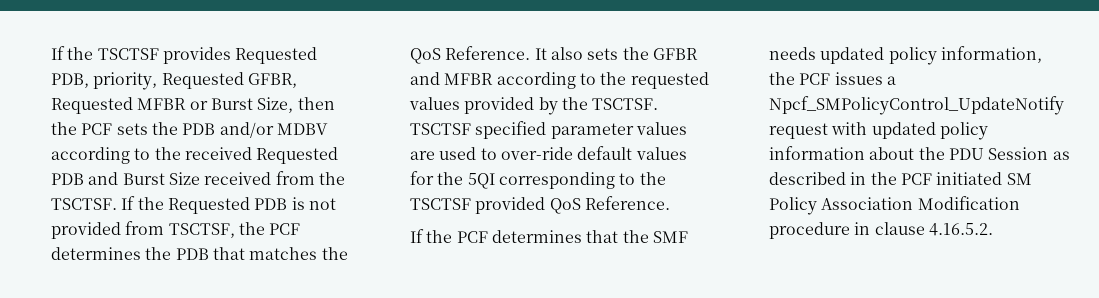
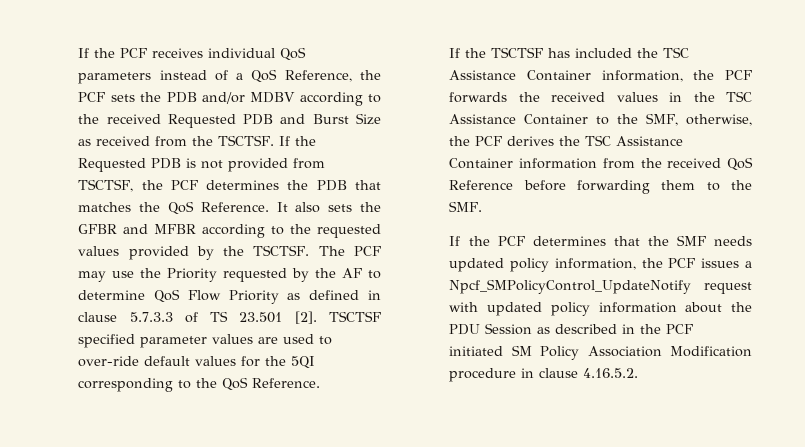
[50,46,318,64] [50,72,297,90] [50,97,335,114] If the TSCTSF provides Requested PDB, priority, Requested GFBR, Requested MFBR or Burst Size, then -> [78,47,307,61] [78,69,352,84] If the PCF receives individual QoS parameters instead of a QoS Reference,
(200, 178) none -> [78,139,92,146] as
(659, 104) none -> [318,246,381,256] [78,268,381,282] [78,289,381,304] [78,311,317,324] The PCF may use the Priority requested by the AF to determine QoS Flow Priority as defined in clause 5.7.3.3 of TS 23.501 [2].
[409,196,670,214] TSCTSF provided QoS Reference. -> [222,377,321,391] [449,47,690,58] [449,70,752,82] [449,91,752,103] [449,113,752,126] [449,135,684,146] [449,157,753,171] [449,180,752,194] [449,201,483,212] QoS Reference. // If the TSCTSF has included the TSC Assistance Container information, the PCF forwards the received values in the TSC Assistance Container to the SMF, otherwise, the PCF derives the TSC Assistance Container information from the received QoS Reference before forwarding them to the SMF.

